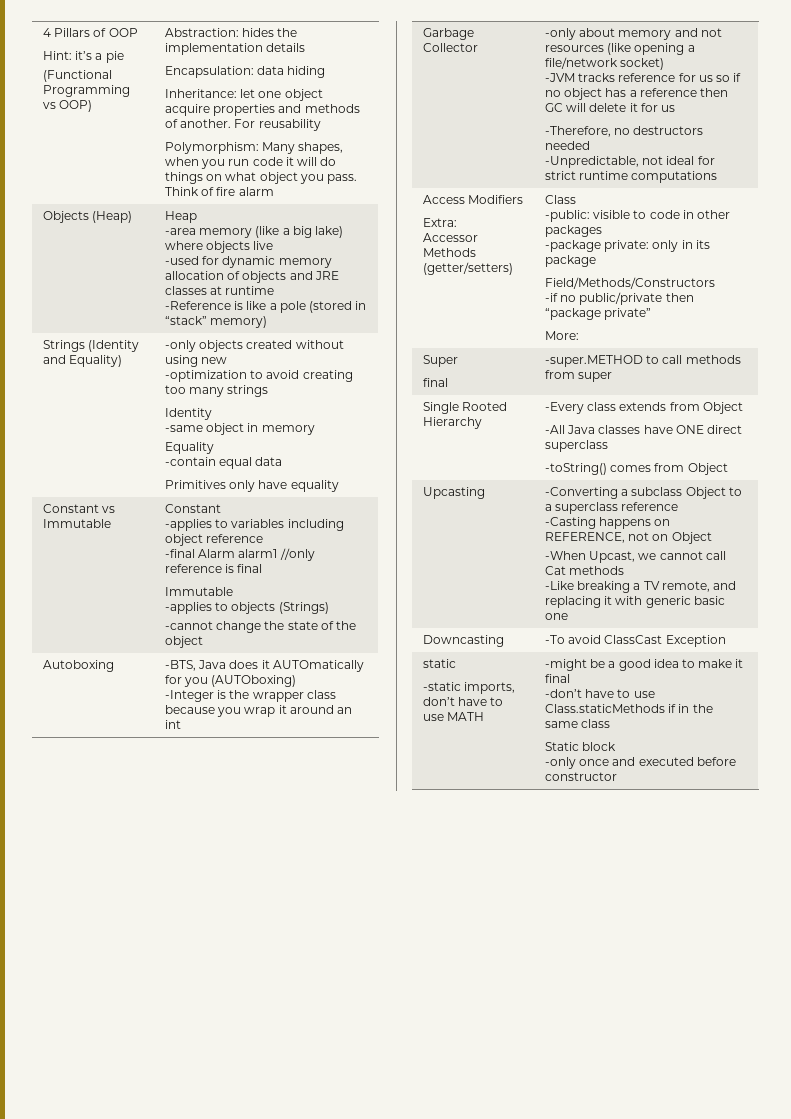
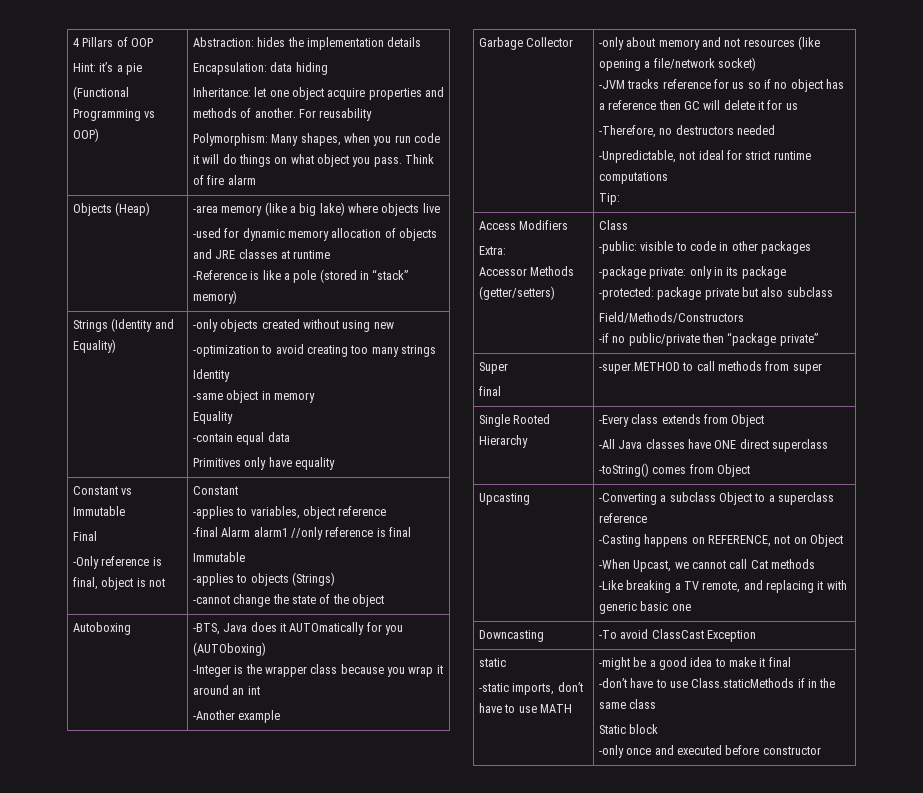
[164,211,197,223] Heap // -> (151, 209) none
(111, 523) none -> [72,531,97,541] [72,556,162,569] [72,577,165,590] // Final // -Only reference is final, object is not
[231,519,344,531] variables including -> [250,506,300,519] variables,
(181, 724) none -> [192,710,281,723] // -Another example
(718, 177) none -> [598,193,620,205] // Tip:
(596, 261) none -> [598,287,833,300] // -protected: package private but also subclass
[544,331,579,340] // More: -> (818, 339) none

